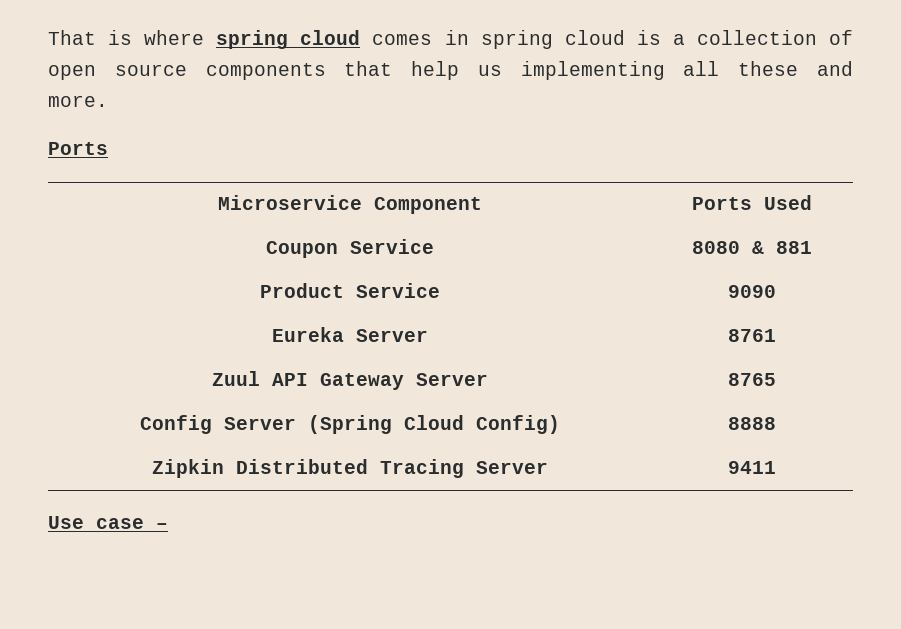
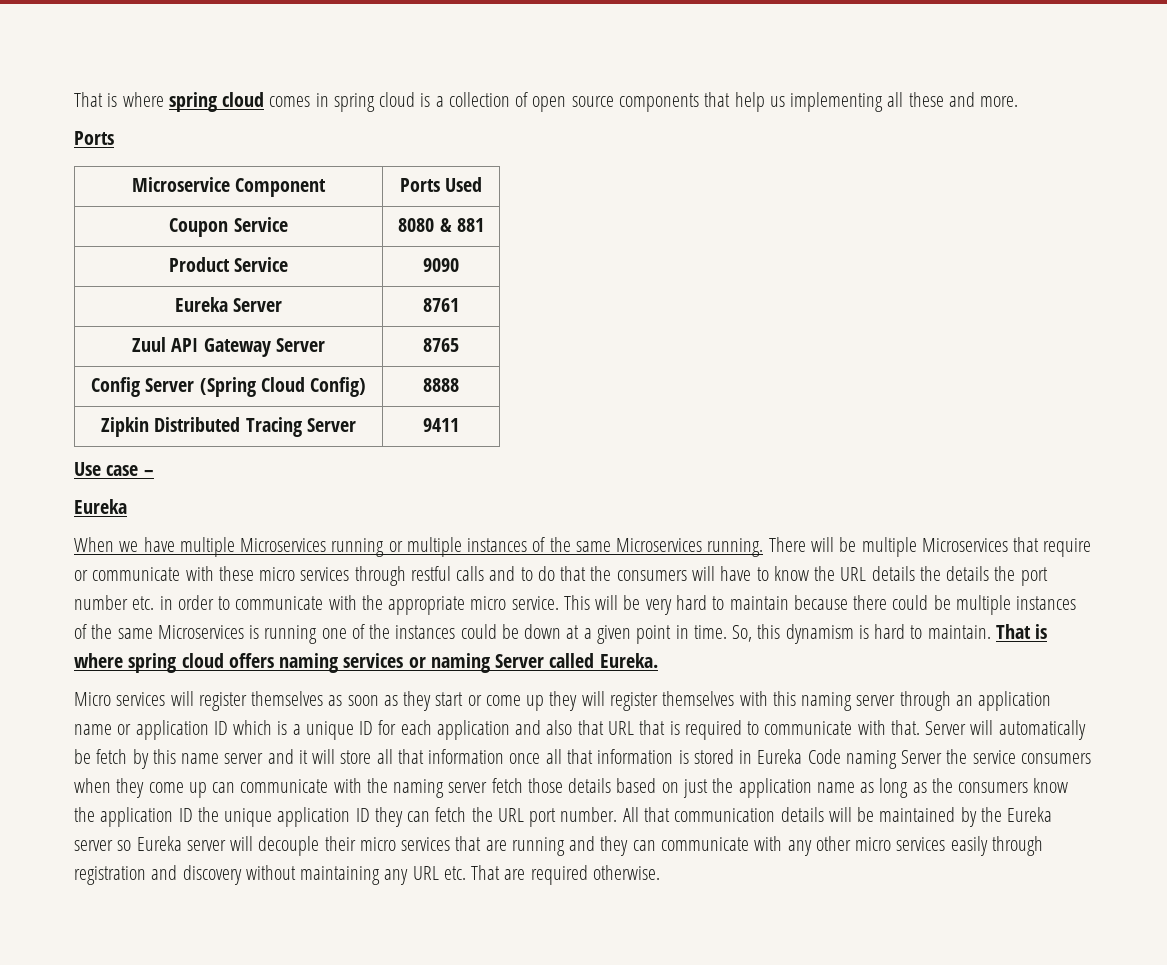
(168, 526) none -> [74,499,127,514] [74,537,1092,557] [74,566,1048,586] [74,595,1077,615] [74,624,1048,644] [74,653,658,673] [74,691,1052,711] [74,720,1086,740] [74,749,1091,769] [74,778,1069,798] [74,807,1053,827] [74,836,1043,856] [74,865,660,885] // Eureka // When we have multiple Microservices running or multiple instances of the same Microservices running. There will be multiple Microservices that require or communicate with these micro services through restful calls and to do that the consumers will have to know the URL details the details the port number etc. in order to communicate with the appropriate micro service. This will be very hard to maintain because there could be multiple instances of the same Microservices is running one of the instances could be down at a given point in time. So, this dynamism is hard to maintain. That is where spring cloud offers naming services or naming Server called Eureka. // Micro services will register themselves as soon as they start or come up they will register themselves with this naming server through an application name or application ID which is a unique ID for each application and also that URL that is required to communicate with that. Server will automatically be fetch by this name server and it will store all that information once all that information is stored in Eureka Code naming Server the service consumers when they come up can communicate with the naming server fetch those details based on just the application name as long as the consumers know the application ID the unique application ID they can fetch the URL port number. All that communication details will be maintained by the Eureka server so Eureka server will decouple their micro services that are running and they can communicate with any other micro services easily through registration and discovery without maintaining any URL etc. That are required otherwise.

